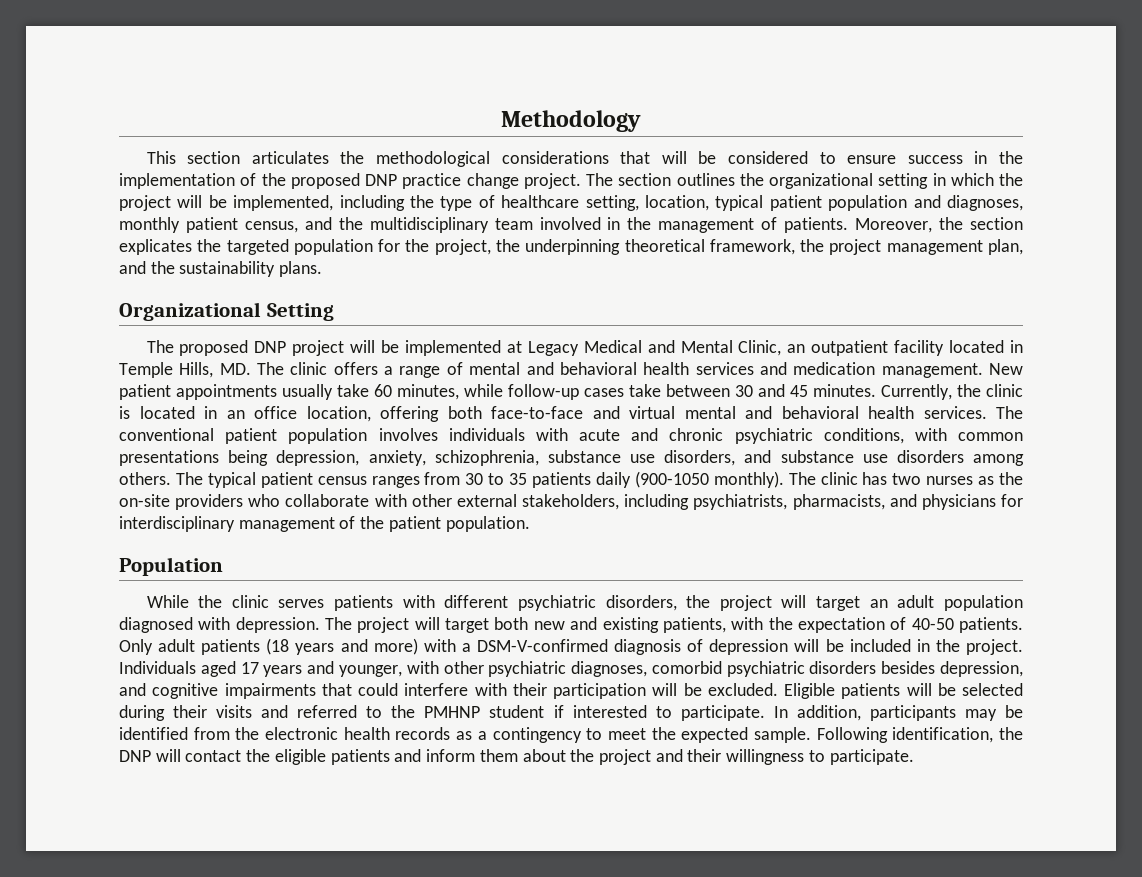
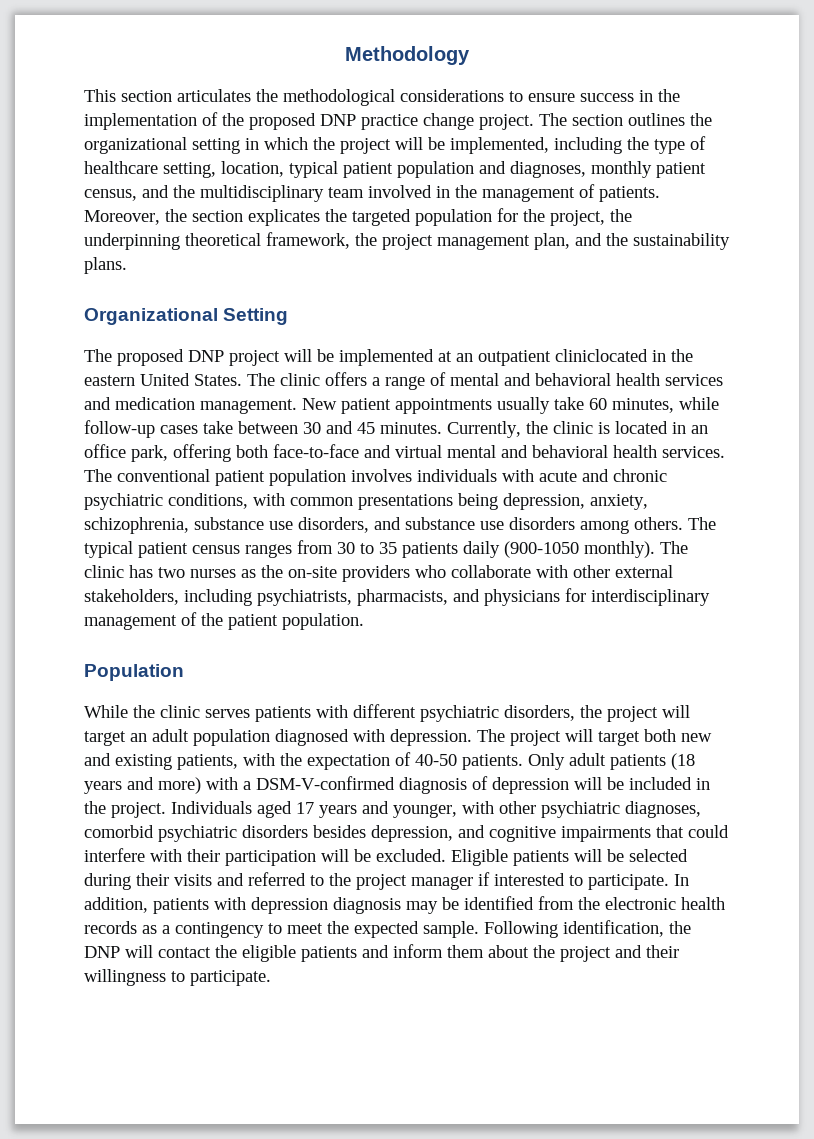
[620,151,808,164] that will be considered -> (504, 95) none
[527,340,1023,356] [119,362,251,378] Legacy Medical and Mental Clinic, an outpatient facility located in Temple Hills, MD. -> [456,349,693,366] [84,373,242,386] an outpatient cliniclocated in the eastern United States.
[306,406,371,422] location, -> [131,445,168,462] park,
[424,705,545,718] PMHNP student -> [356,874,473,890] project manager
[869,705,956,721] participants -> [153,897,401,914] patients with depression diagnosis

